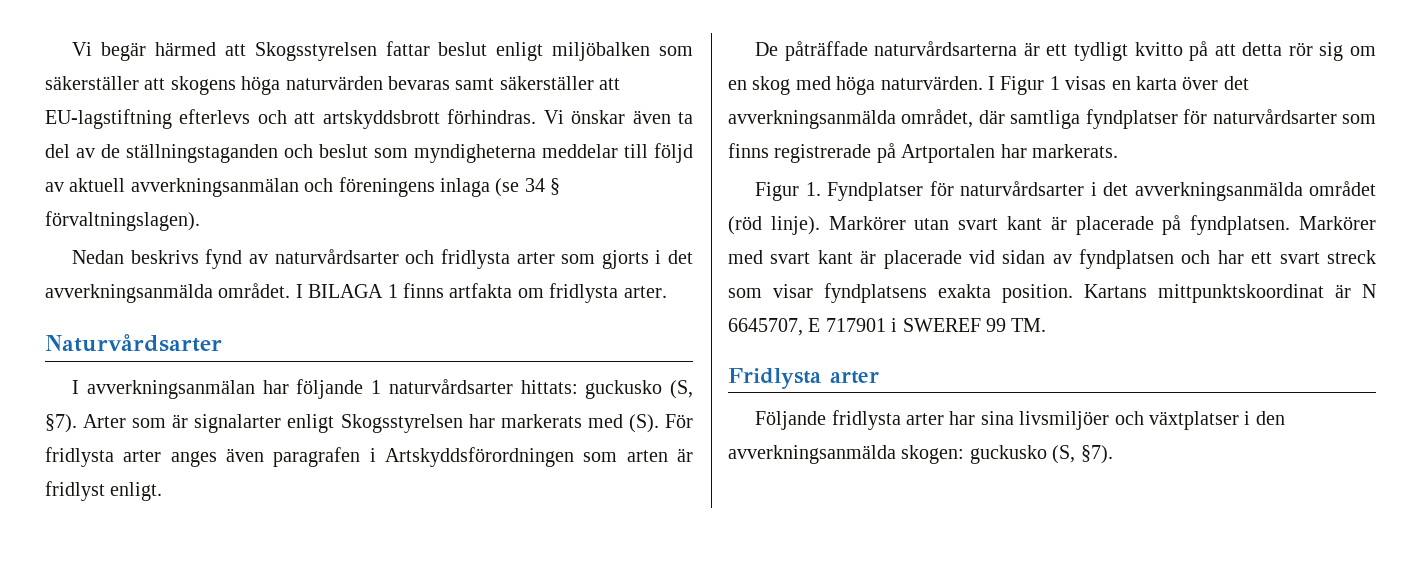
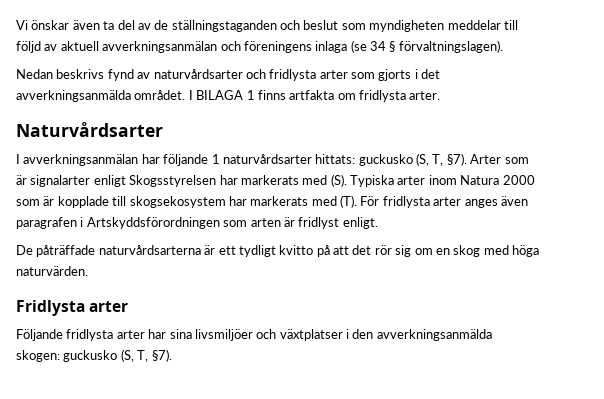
[72,41,693,61] [45,76,621,95] [45,109,564,129] Vi begär härmed att Skogsstyrelsen fattar beslut enligt miljöbalken som säkerställer att skogens höga naturvärden bevaras samt säkerställer att EU-lagstiftning efterlevs och att artskyddsbrott förhindras. Vi -> [16,20,28,30] Vi
[414,144,536,163] myndigheterna -> [369,20,445,32] myndigheten
(693, 389) none -> [432,154,444,166] T,
(659, 423) none -> [350,175,535,187] [16,195,357,208] Typiska arter inom Natura 2000 som är kopplade till skogsekosystem har markerats med (T).
[1242,42,1283,56] detta -> [352,245,372,255] det
[988,76,1249,95] [728,109,1376,129] [728,143,1118,163] [755,181,1376,201] [728,215,1376,235] [728,249,1376,269] [728,283,1376,303] [728,318,1047,336] I Figur 1 visas en karta över det avverkningsanmälda området, där samtliga fyndplatser för naturvårdsarter som finns registrerade på Artportalen har markerats. // Figur 1. Fyndplatser för naturvårdsarter i det avverkningsanmälda området (röd linje). Markörer utan svart kant är placerade på fyndplatsen. Markörer med svart kant är placerade vid sidan av fyndplatsen och har ett svart streck som visar fyndplatsens exakta position. Kartans mittpunktskoordinat är N 6645707, E 717901 i SWEREF 99 TM. -> (88, 271) none
(1076, 454) none -> [137,350,149,362] T,

